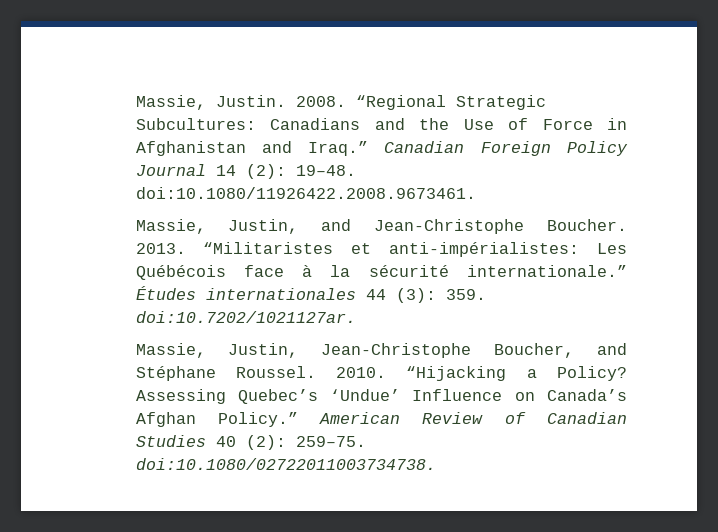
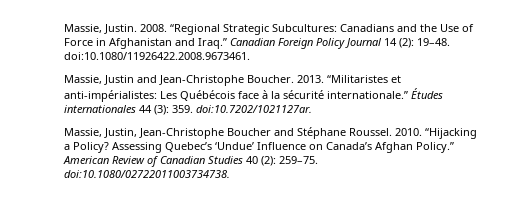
[228,219,299,234] Justin, -> [104,75,135,85] Justin
[494,343,575,358] Boucher, -> [227,128,272,136] Boucher

